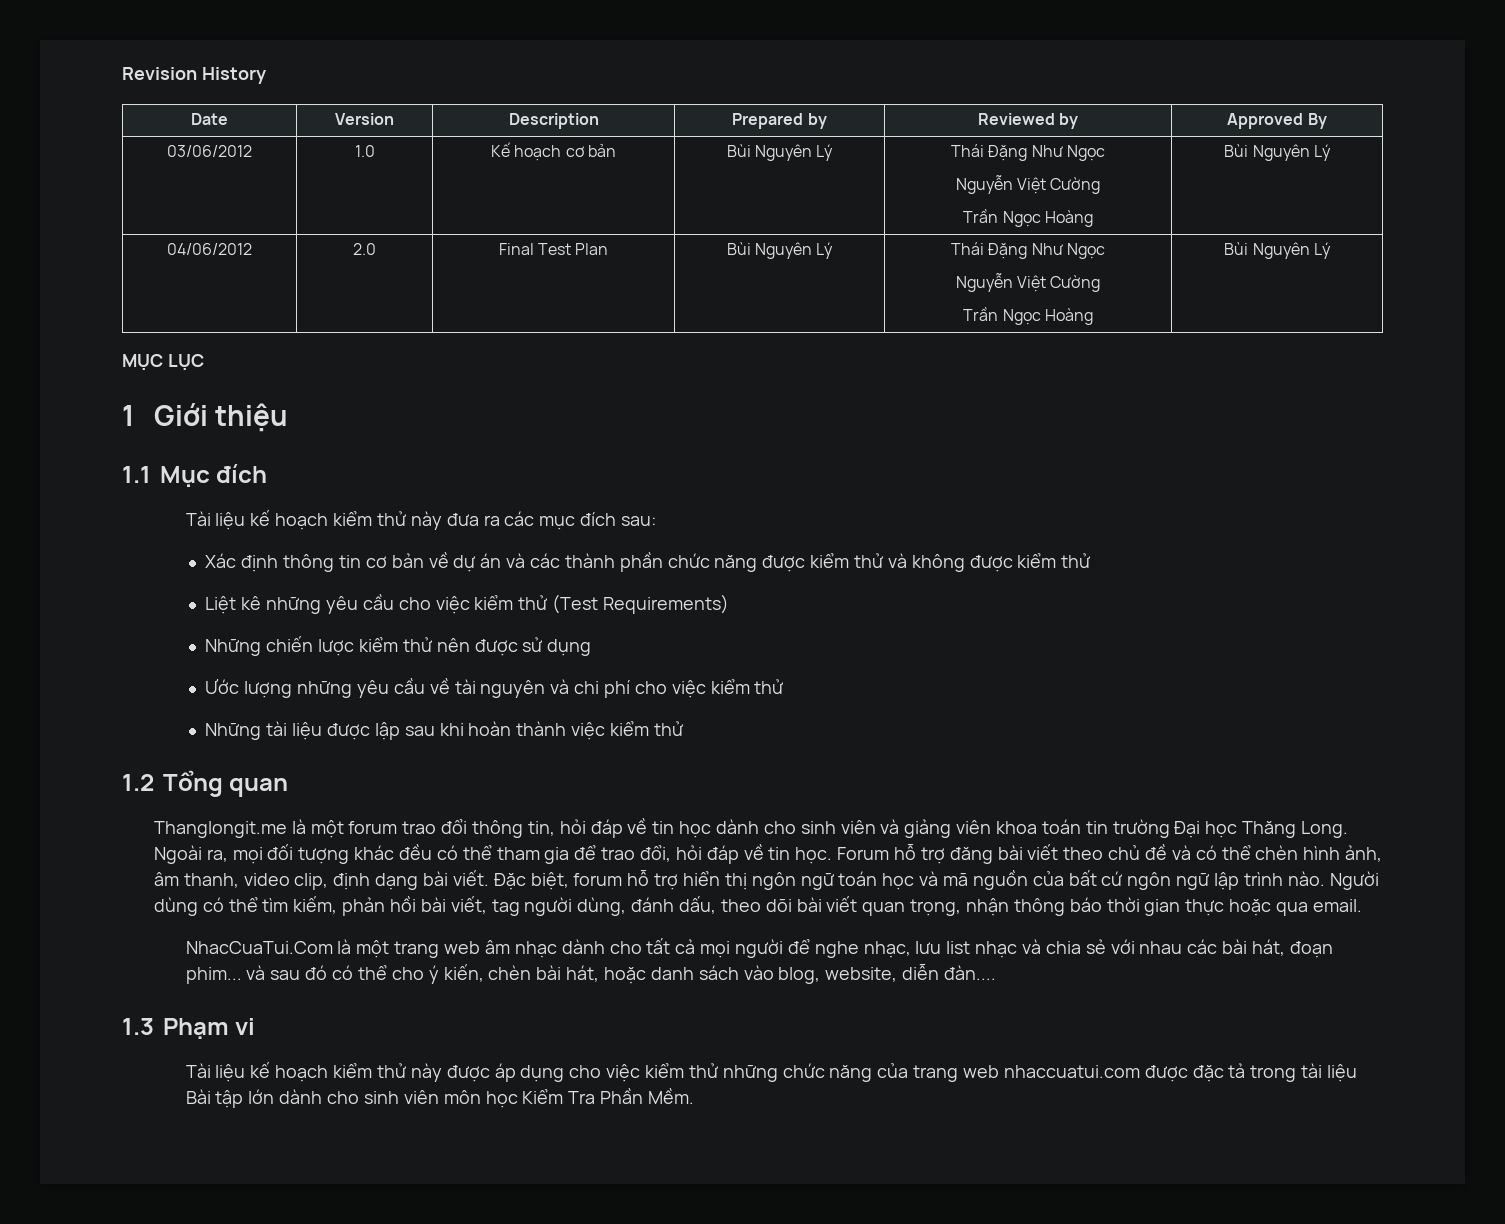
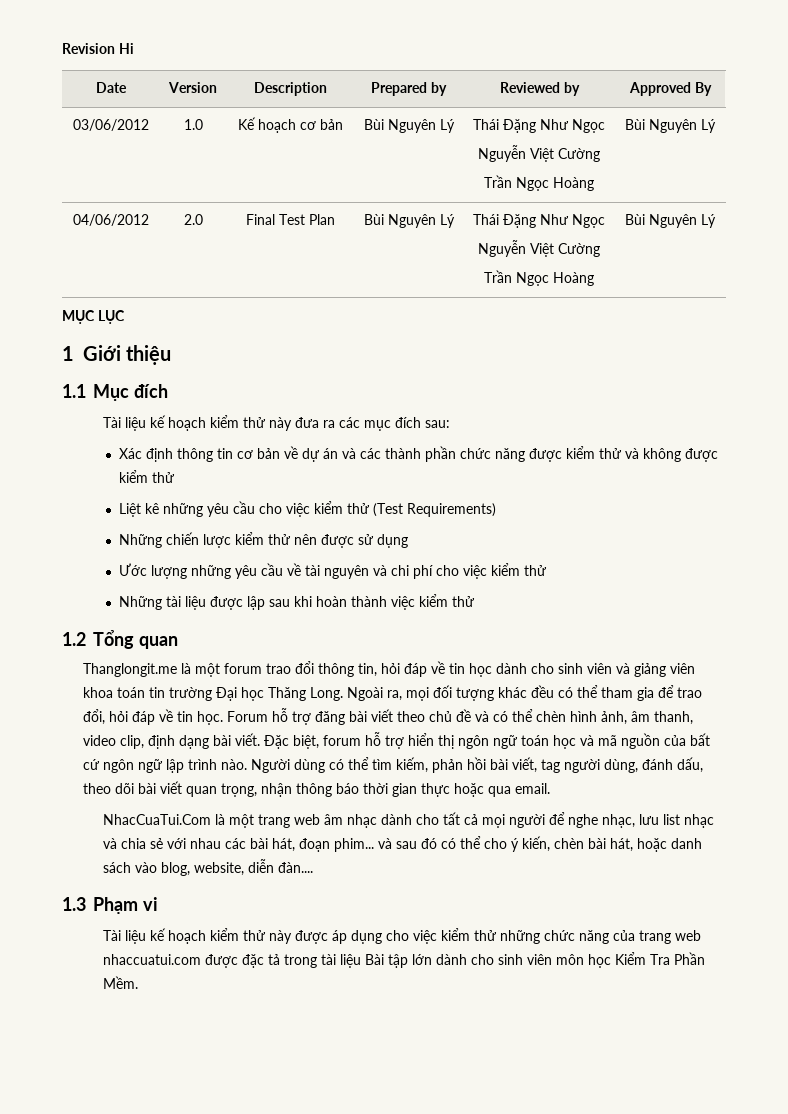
[201,67,266,84] History -> [119,43,134,54] Hi

